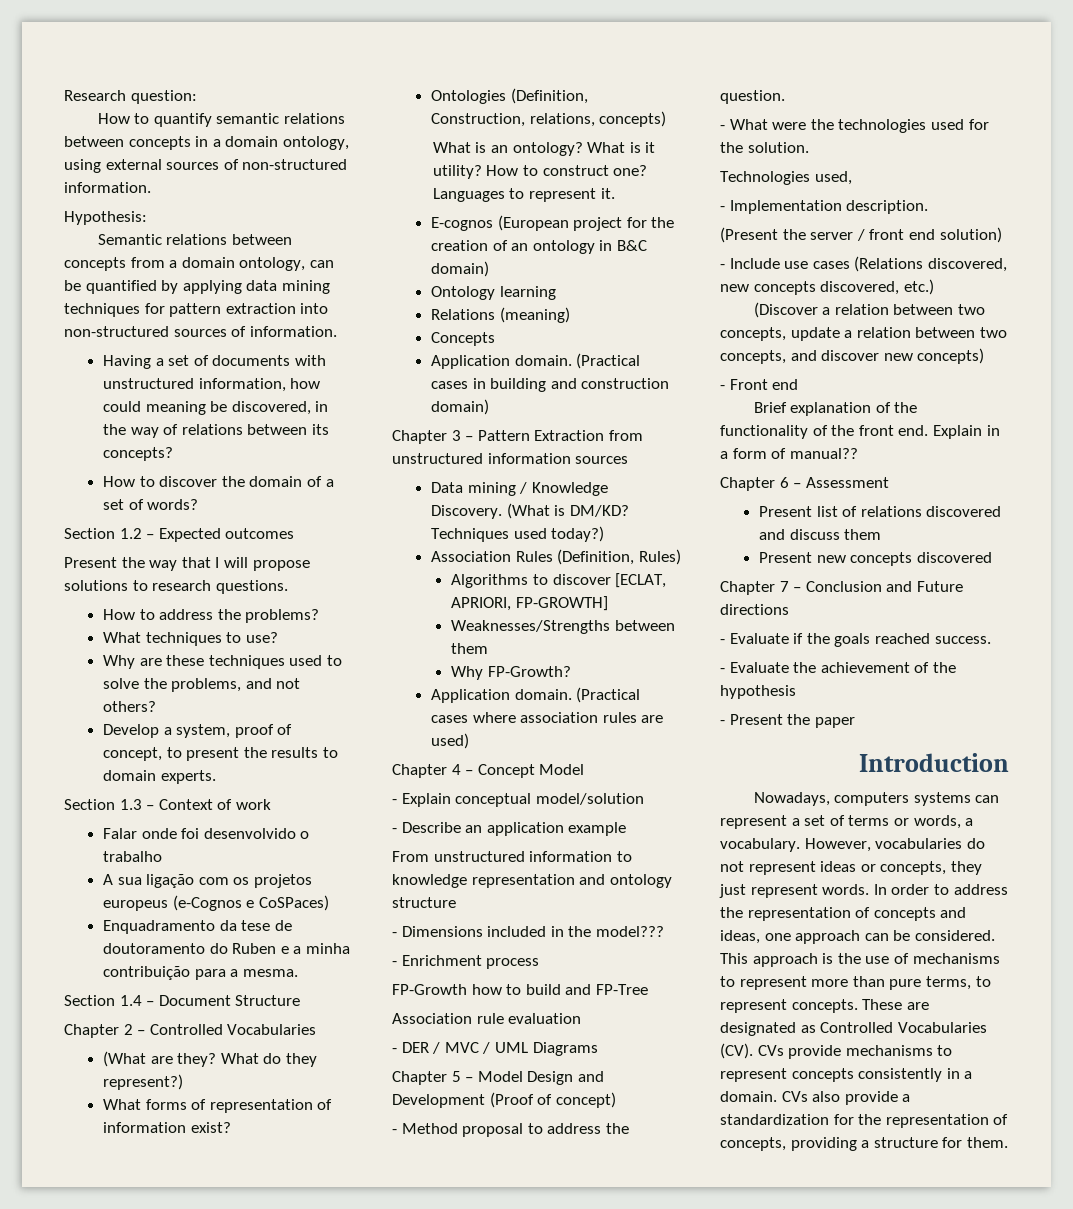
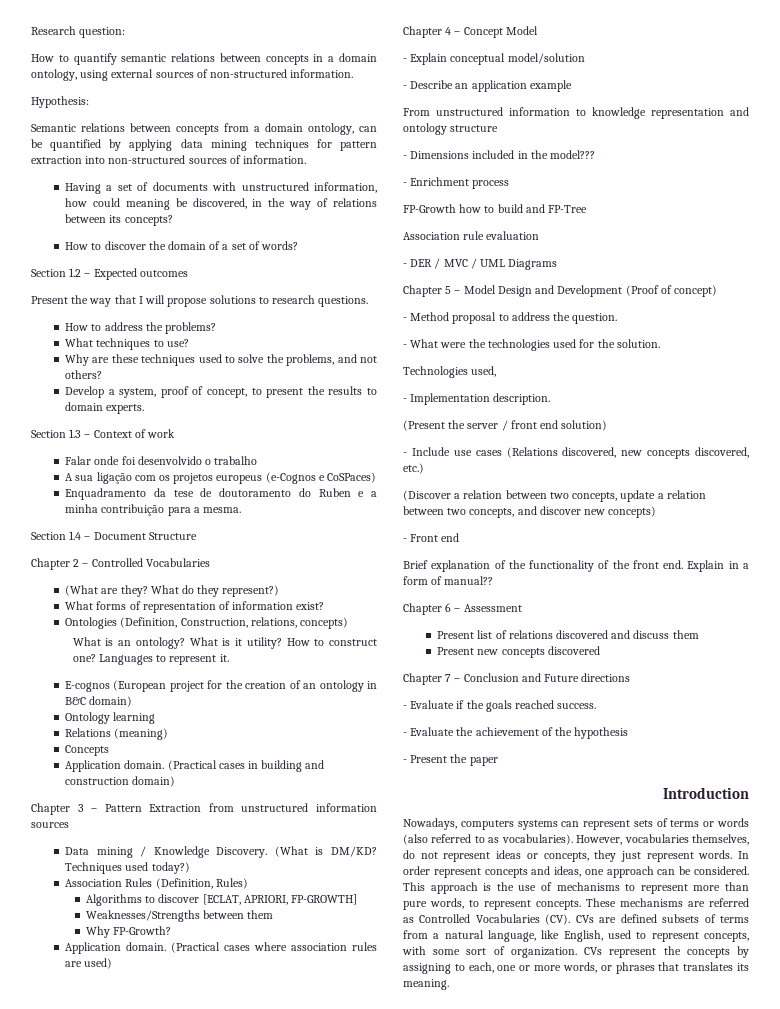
[791,815,826,826] a set -> [633,820,653,827] sets
[913,815,974,829] [720,838,800,852] words, a vocabulary. -> [717,818,749,827] [403,834,573,845] words (also referred to as vocabularies).
(963, 843) none -> [692,834,749,845] themselves,
[933,884,1008,895] [720,907,871,921] to address the representation of -> [433,868,481,878] represent
[925,976,971,990] terms, -> [430,898,464,909] words,
[906,1002,929,1010] [720,1022,796,1036] are designated -> [620,898,749,907] mechanisms are referred
[788,1045,953,1059] [720,1068,973,1082] [720,1091,911,1105] [720,1114,1009,1128] [720,1137,1008,1151] provide mechanisms to represent concepts consistently in a domain. CVs also provide a standardization for the representation of concepts, providing a structure for them. -> [599,914,749,923] [403,930,749,942] [402,946,749,958] [403,962,749,974] [403,979,449,990] are defined subsets of terms from a natural language, like English, used to represent concepts, with some sort of organization. CVs represent the concepts by assigning to each, one or more words, or phrases that translates its meaning.

